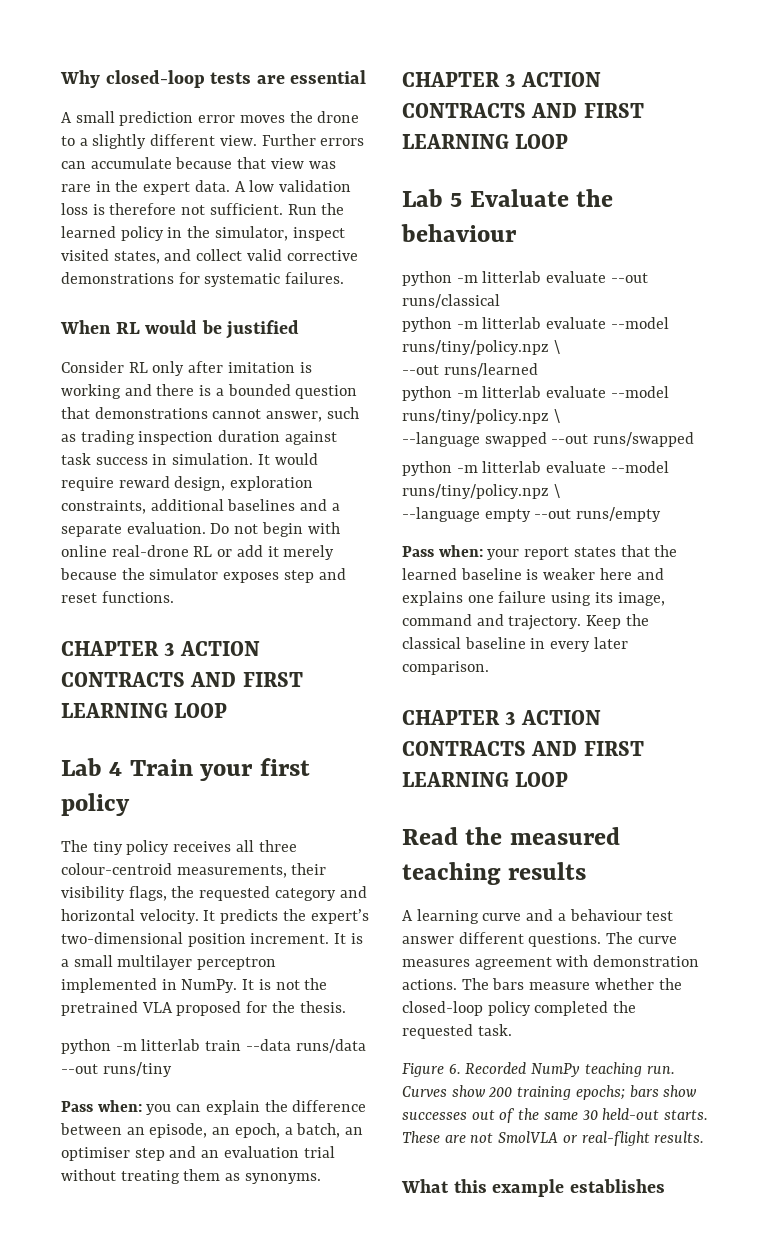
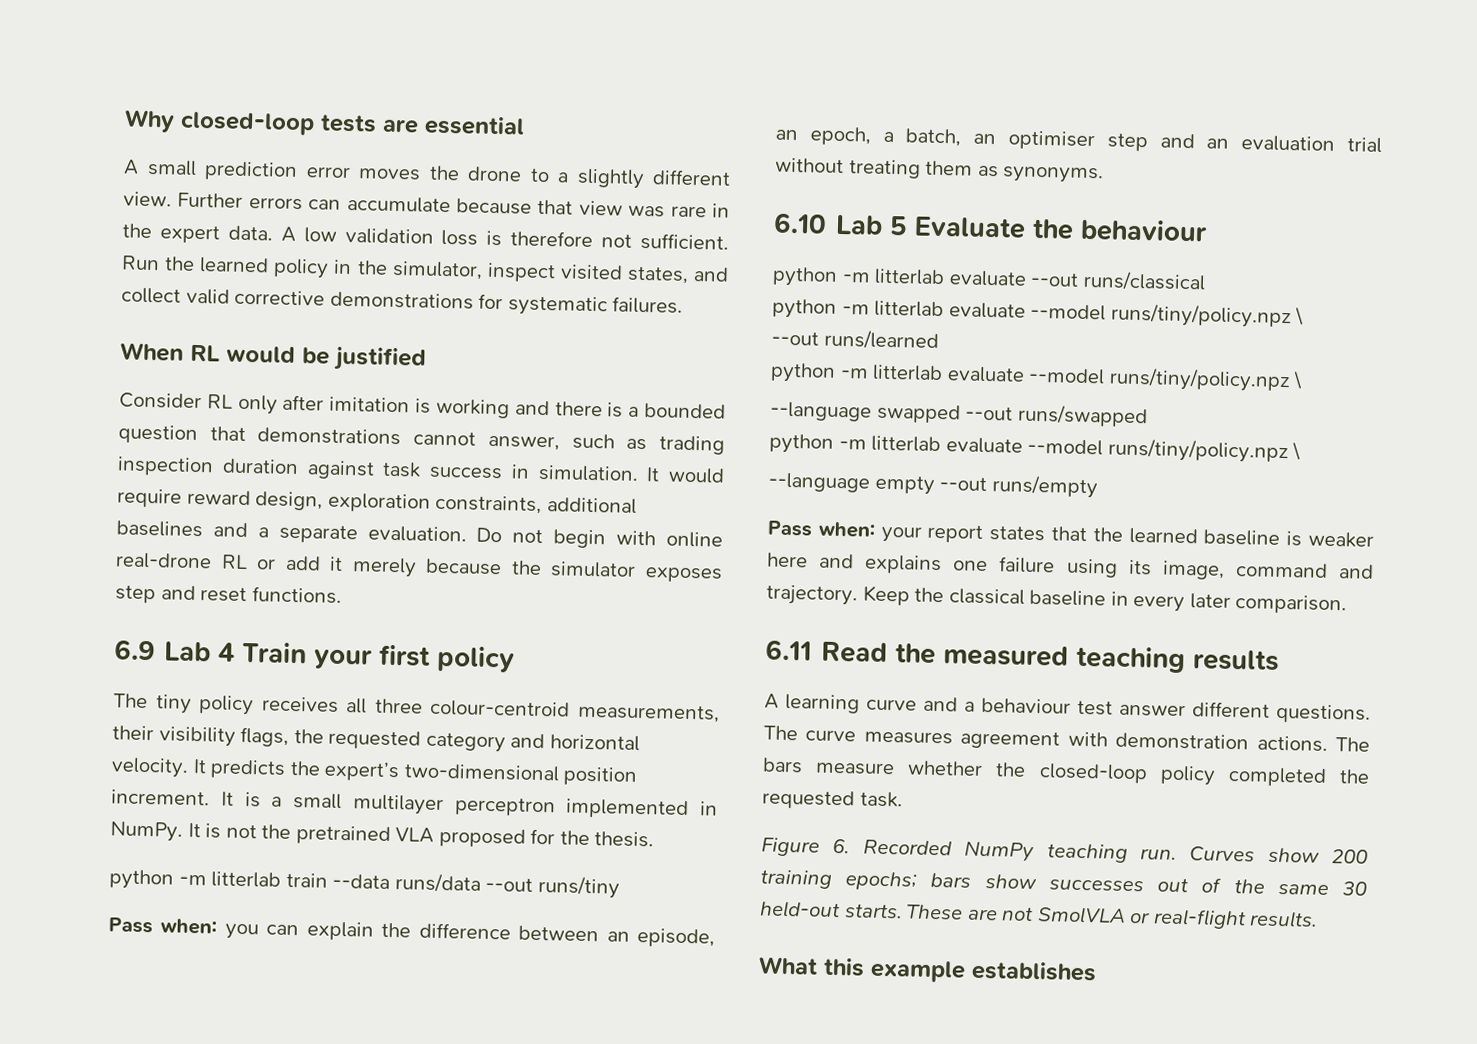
[61,641,260,656] [61,672,303,687] [61,703,228,718] CHAPTER 3 ACTION CONTRACTS AND FIRST LEARNING LOOP // -> [114,639,155,661] 6.9
[402,72,601,87] [402,103,644,118] [402,134,569,149] CHAPTER 3 ACTION CONTRACTS AND FIRST LEARNING LOOP // -> [773,212,827,234] 6.10
[402,710,601,725] [402,741,644,756] [402,772,569,787] CHAPTER 3 ACTION CONTRACTS AND FIRST LEARNING LOOP // -> [765,639,812,661] 6.11

